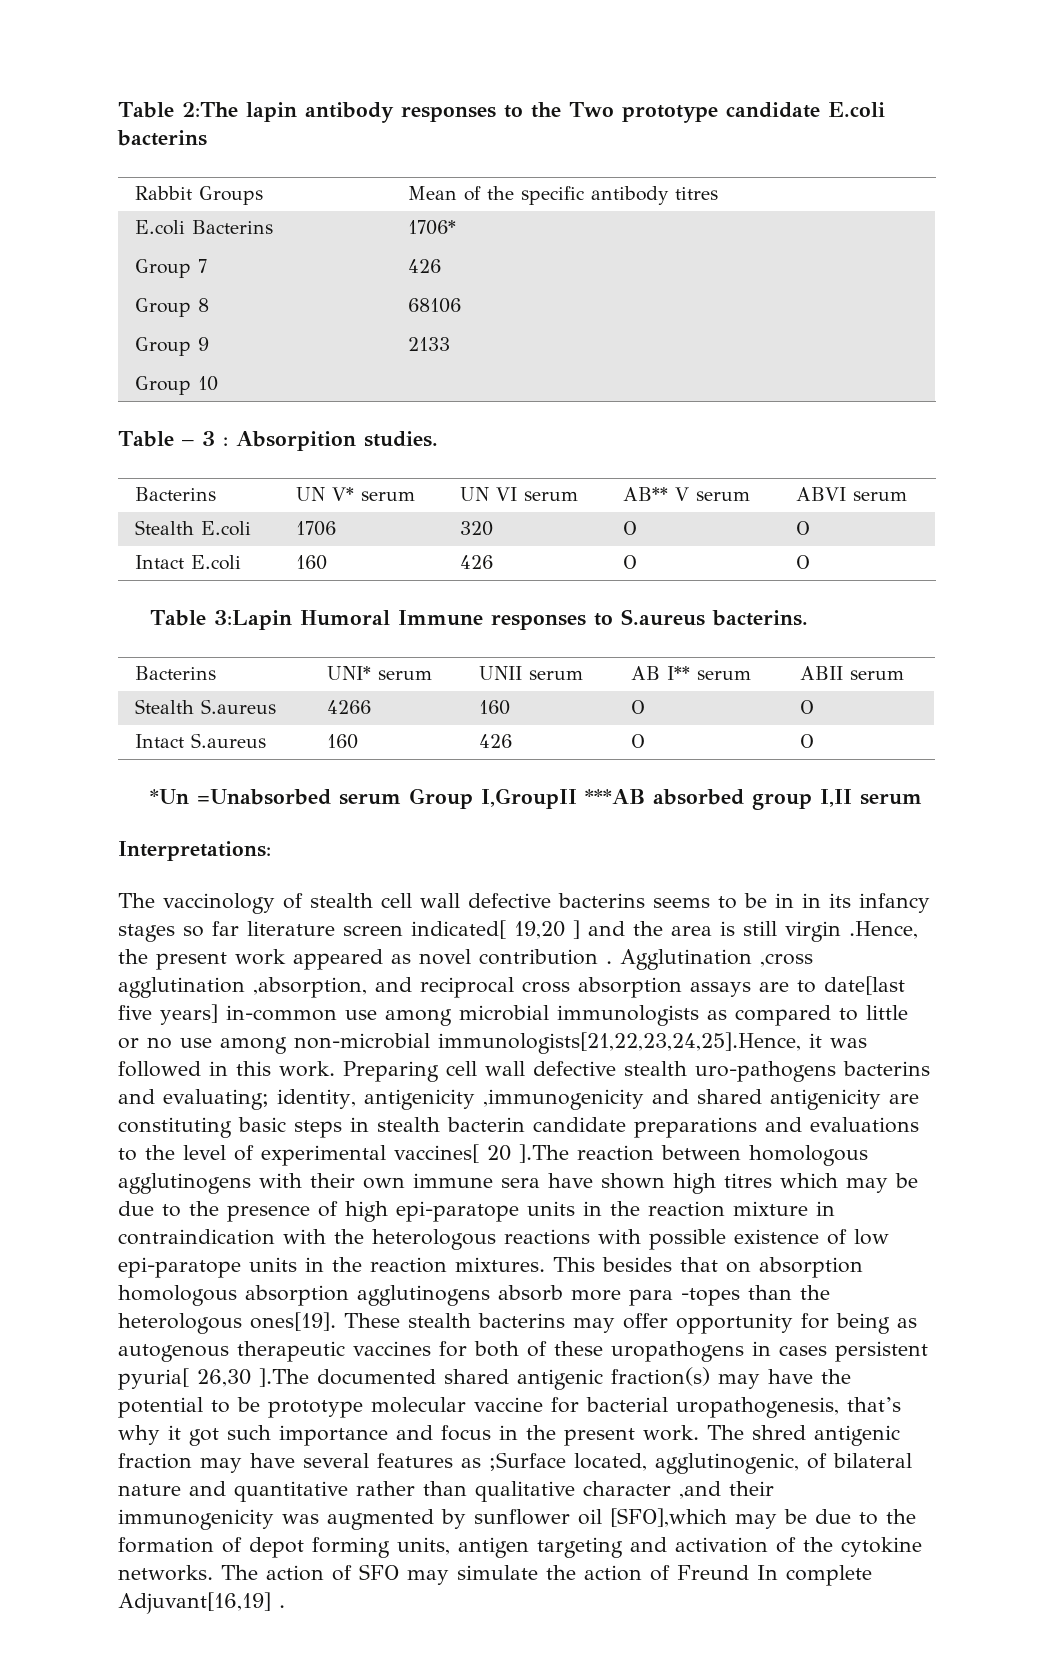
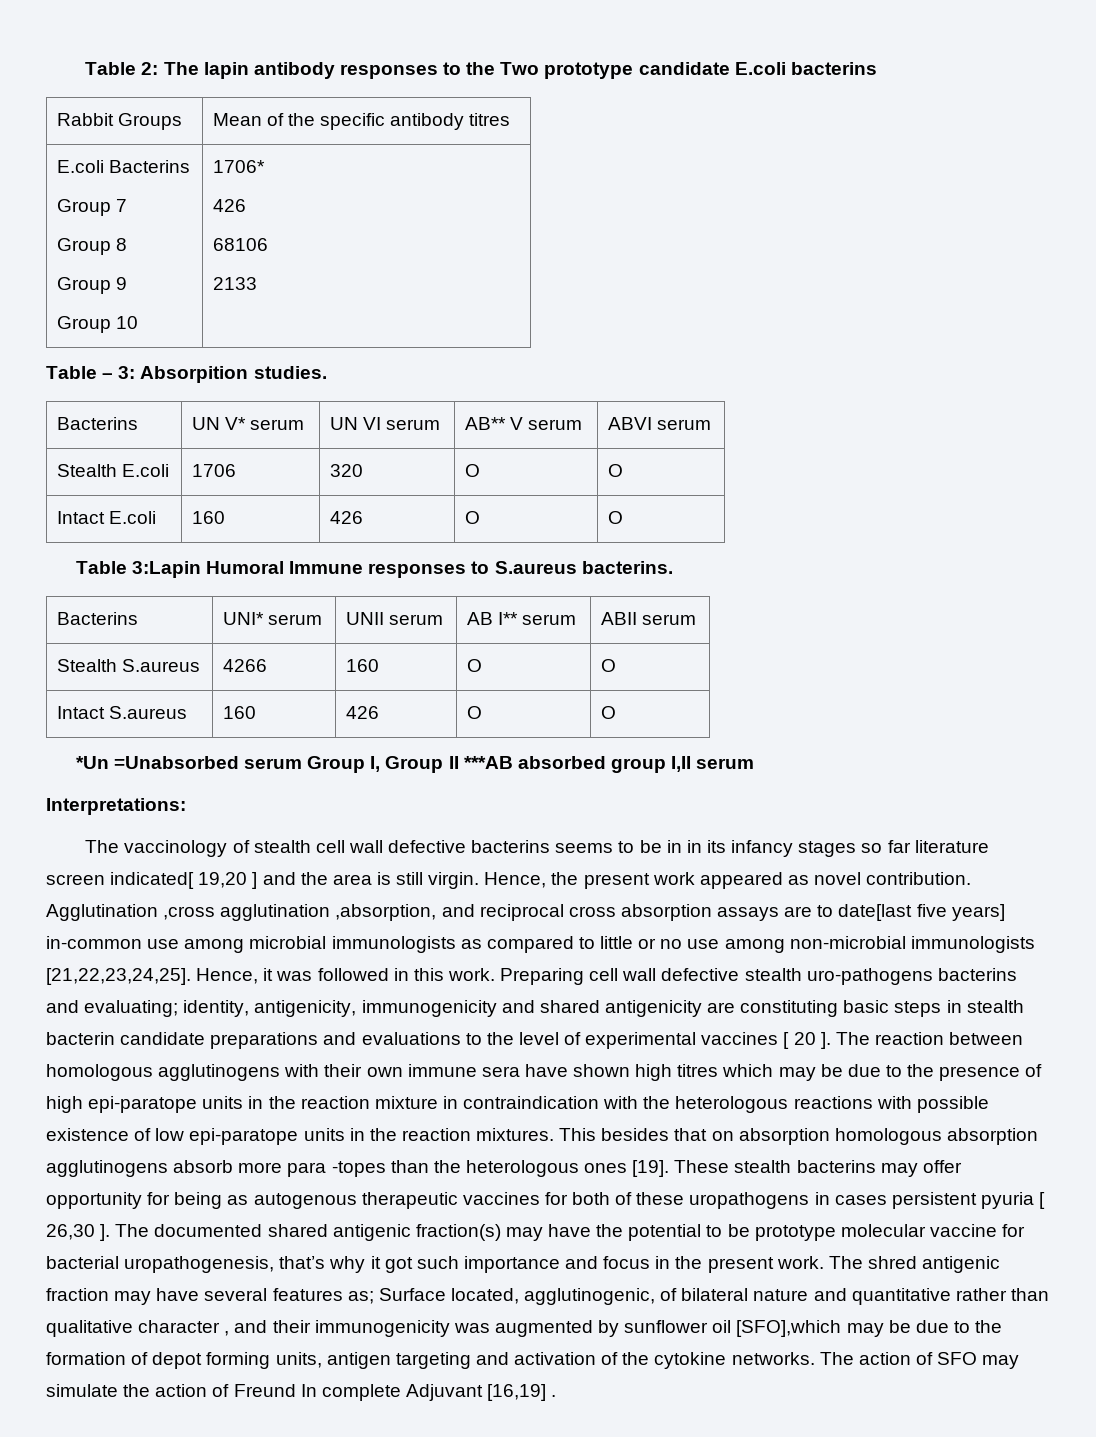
[118,102,238,118] Table 2:The -> [85,62,199,75] Table 2: The
[201,431,228,446] 3 : -> [118,366,136,379] 3:
[480,788,577,809] I,GroupII -> [370,756,459,773] I, Group II
[785,921,918,942] virgin .Hence, -> [428,872,547,889] virgin. Hence,
[479,949,612,965] contribution . -> [866,872,972,885] contribution.
[438,1032,801,1054] immunologists[21,22,23,24,25].Hence, -> [910,936,1035,953] [46,968,259,985] immunologists [21,22,23,24,25]. Hence,
[363,1089,644,1110] antigenicity ,immunogenicity -> [254,1000,497,1017] antigenicity, immunogenicity
[394,1144,569,1163] vaccines[ 20 ].The -> [701,1032,870,1049] vaccines [ 20 ]. The
[250,1312,336,1331] ones[19]. -> [584,1160,670,1177] ones [19].
[118,1368,309,1390] pyuria[ 26,30 ].The -> [980,1192,1046,1209] [46,1224,150,1241] pyuria [ 26,30 ]. The
[461,1452,566,1471] as ;Surface -> [347,1288,446,1304] as; Surface
[679,1481,721,1499] ,and -> [224,1320,268,1336] , and
[118,1592,271,1614] Adjuvant[16,19] -> [405,1384,547,1401] Adjuvant [16,19]

